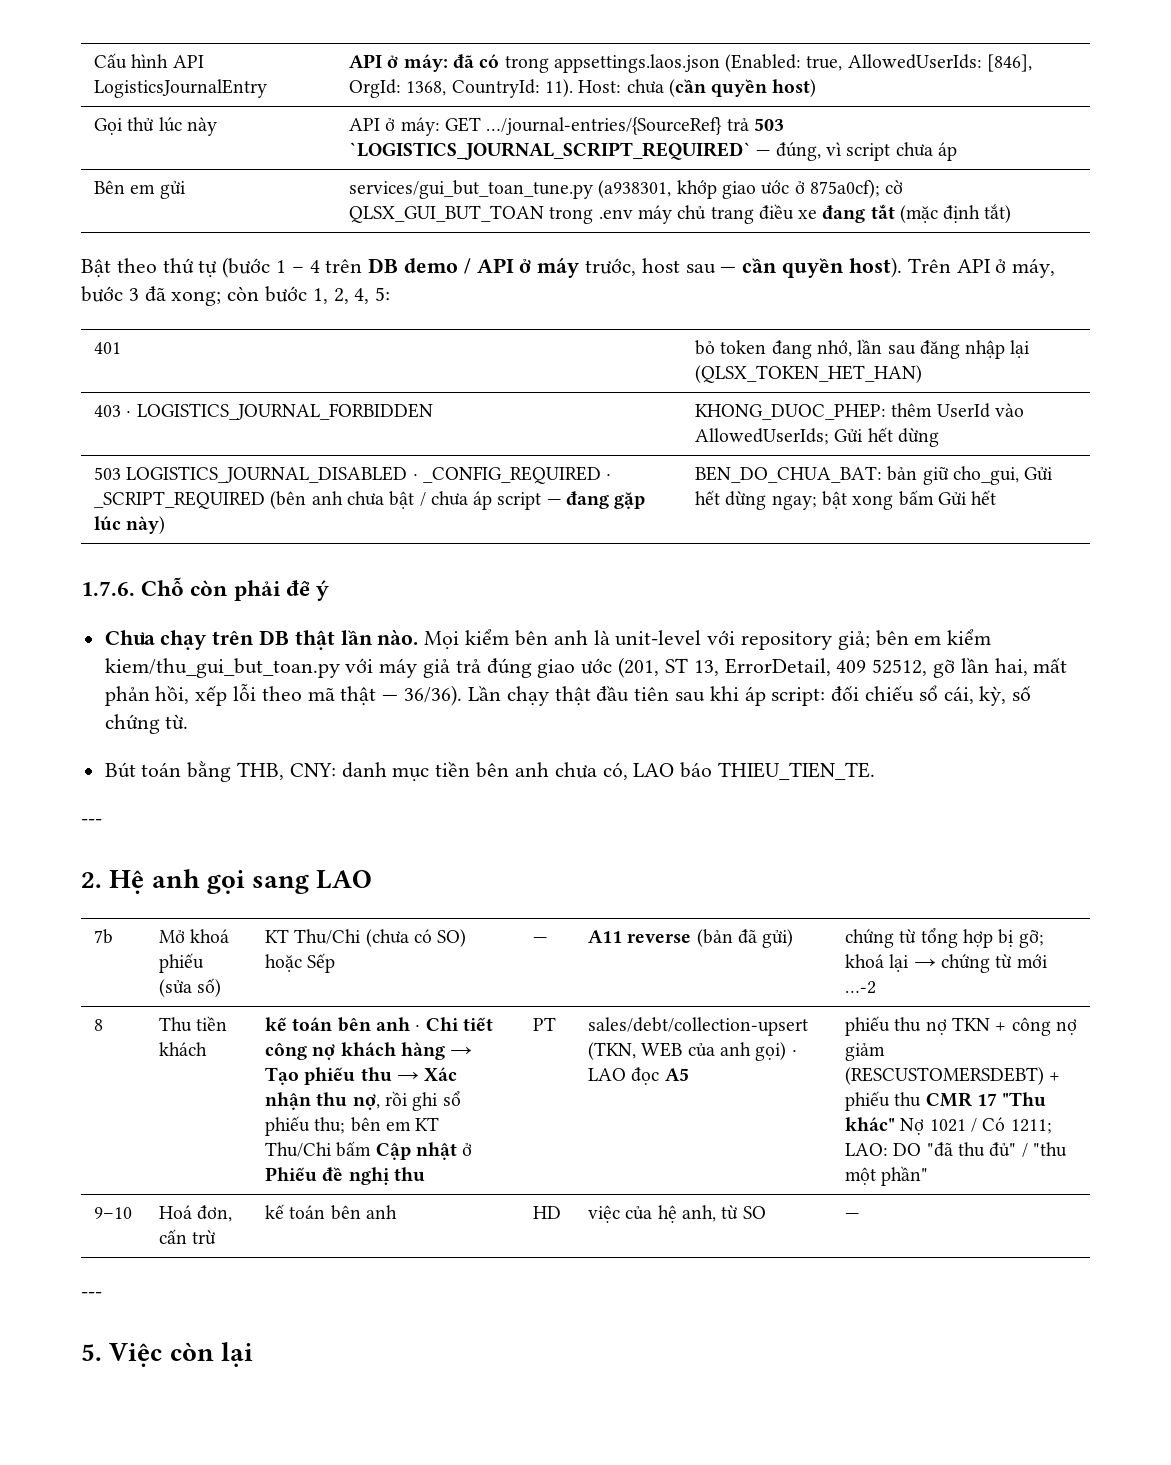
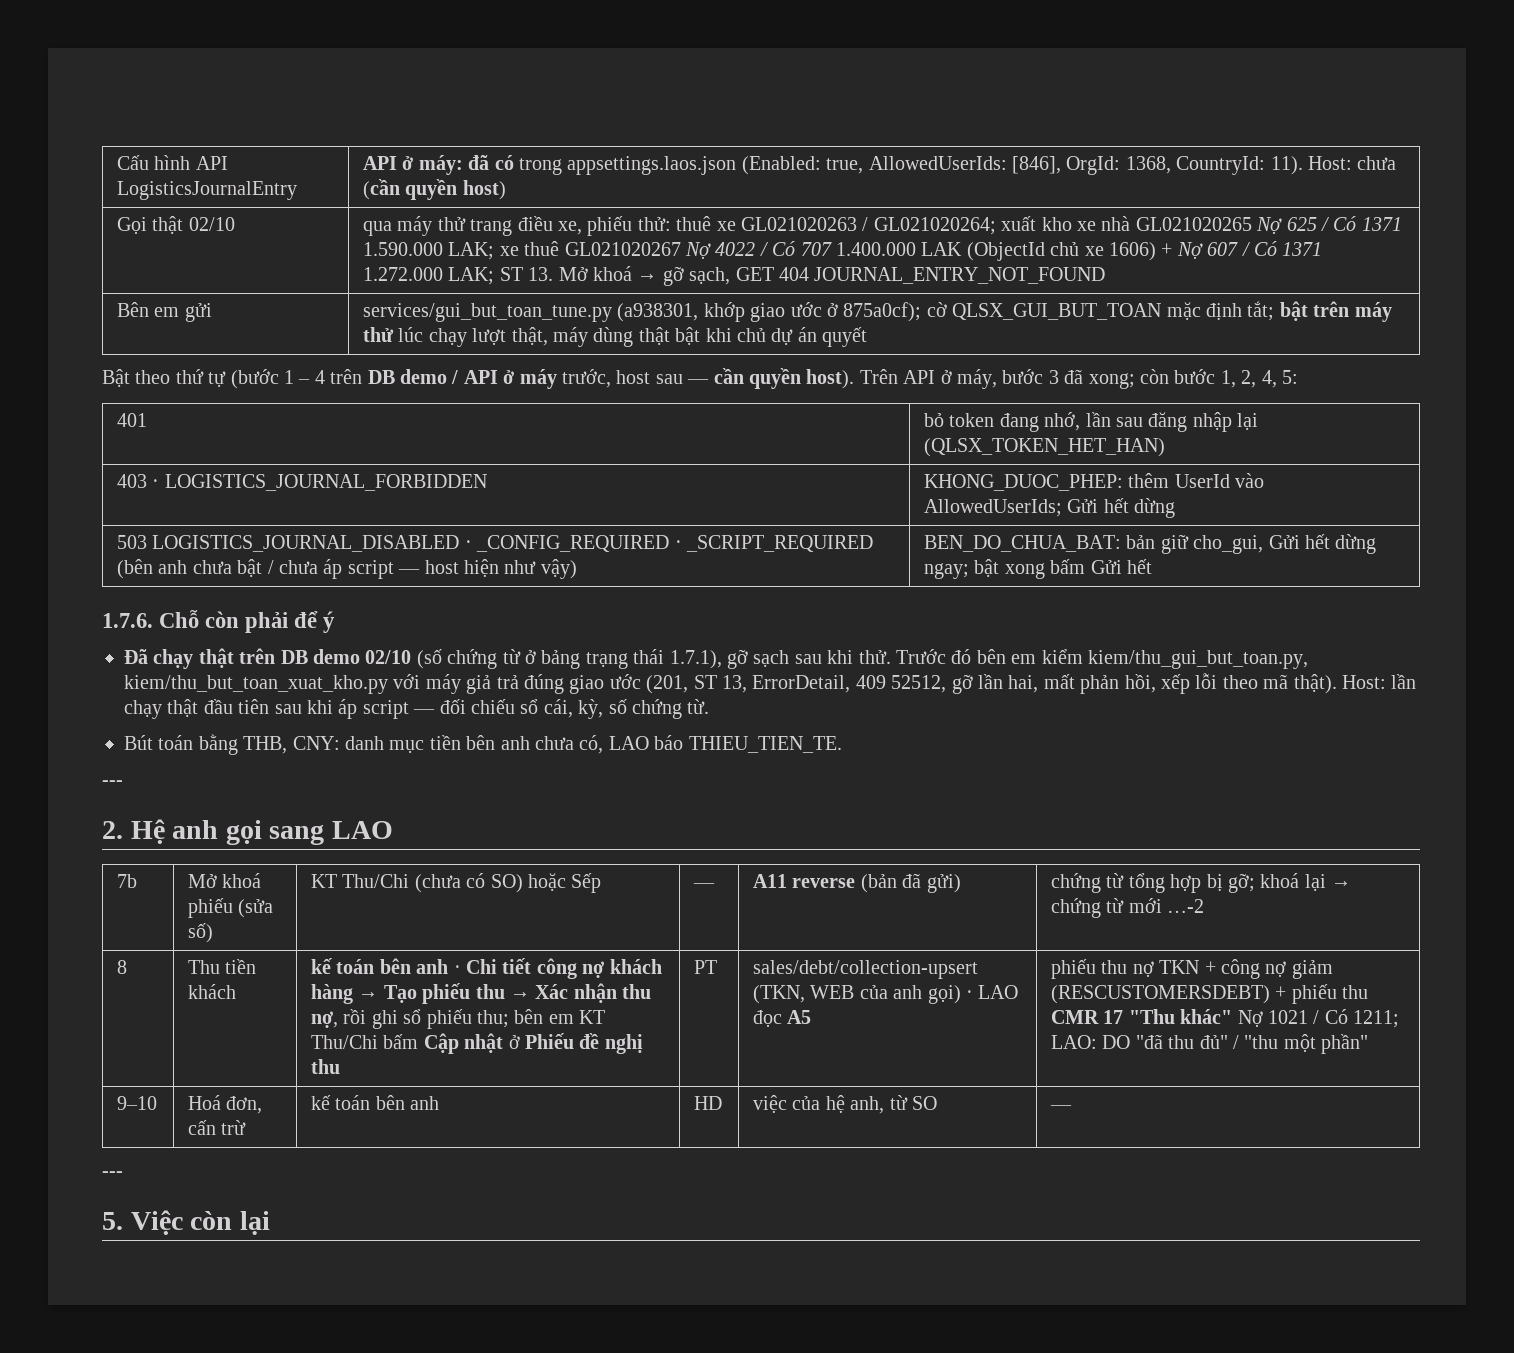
[127,117,217,136] [349,117,784,136] [349,142,957,161] thử lúc này | API ở máy: GET …/journal-entries/{SourceRef} trả 503 `LOGISTICS_JOURNAL_SCRIPT_REQUIRED` — đúng, vì script chưa áp -> [152,216,235,234] [363,216,1402,236] [363,241,1323,261] [363,266,1106,286] thật 02/10 | qua máy thử trang điều xe, phiếu thử: thuê xe GL021020263 / GL021020264; xuất kho xe nhà GL021020265 Nợ 625 / Có 1371 1.590.000 LAK; xe thuê GL021020267 Nợ 4022 / Có 707 1.400.000 LAK (ObjectId chủ xe 1606) + Nợ 607 / Có 1371 1.272.000 LAK; ST 13. Mở khoá → gỡ sạch, GET 404 JOURNAL_ENTRY_NOT_FOUND
[549,204,1012,224] trong .env máy chủ trang điều xe đang tắt (mặc định tắt) -> [1166,301,1392,322] [363,327,868,347] mặc định tắt; bật trên máy thử lúc chạy lượt thật, máy dùng thật bật khi chủ dự án quyết
[565,491,646,509] [94,516,166,534] đang gặp lúc này) -> [424,559,577,579] host hiện như vậy)
[104,629,870,650] Chưa chạy trên DB thật lần nào. Mọi kiểm bên anh là unit-level với repository giả; -> [124,648,972,669] Đã chạy thật trên DB demo 02/10 (số chứng từ ở bảng trạng thái 1.7.1), gỡ sạch sau khi thử. Trước đó
[104,658,340,678] kiem/thu_gui_but_toan.py -> [1087,650,1308,669] [124,675,388,694] kiem/thu_gui_but_toan.py, kiem/thu_but_toan_xuat_kho.py
[340,685,501,706] thật — 36/36). Lần -> [1293,674,1417,694] thật). Host: lần
[771,687,826,706] script: -> [362,700,436,719] script —

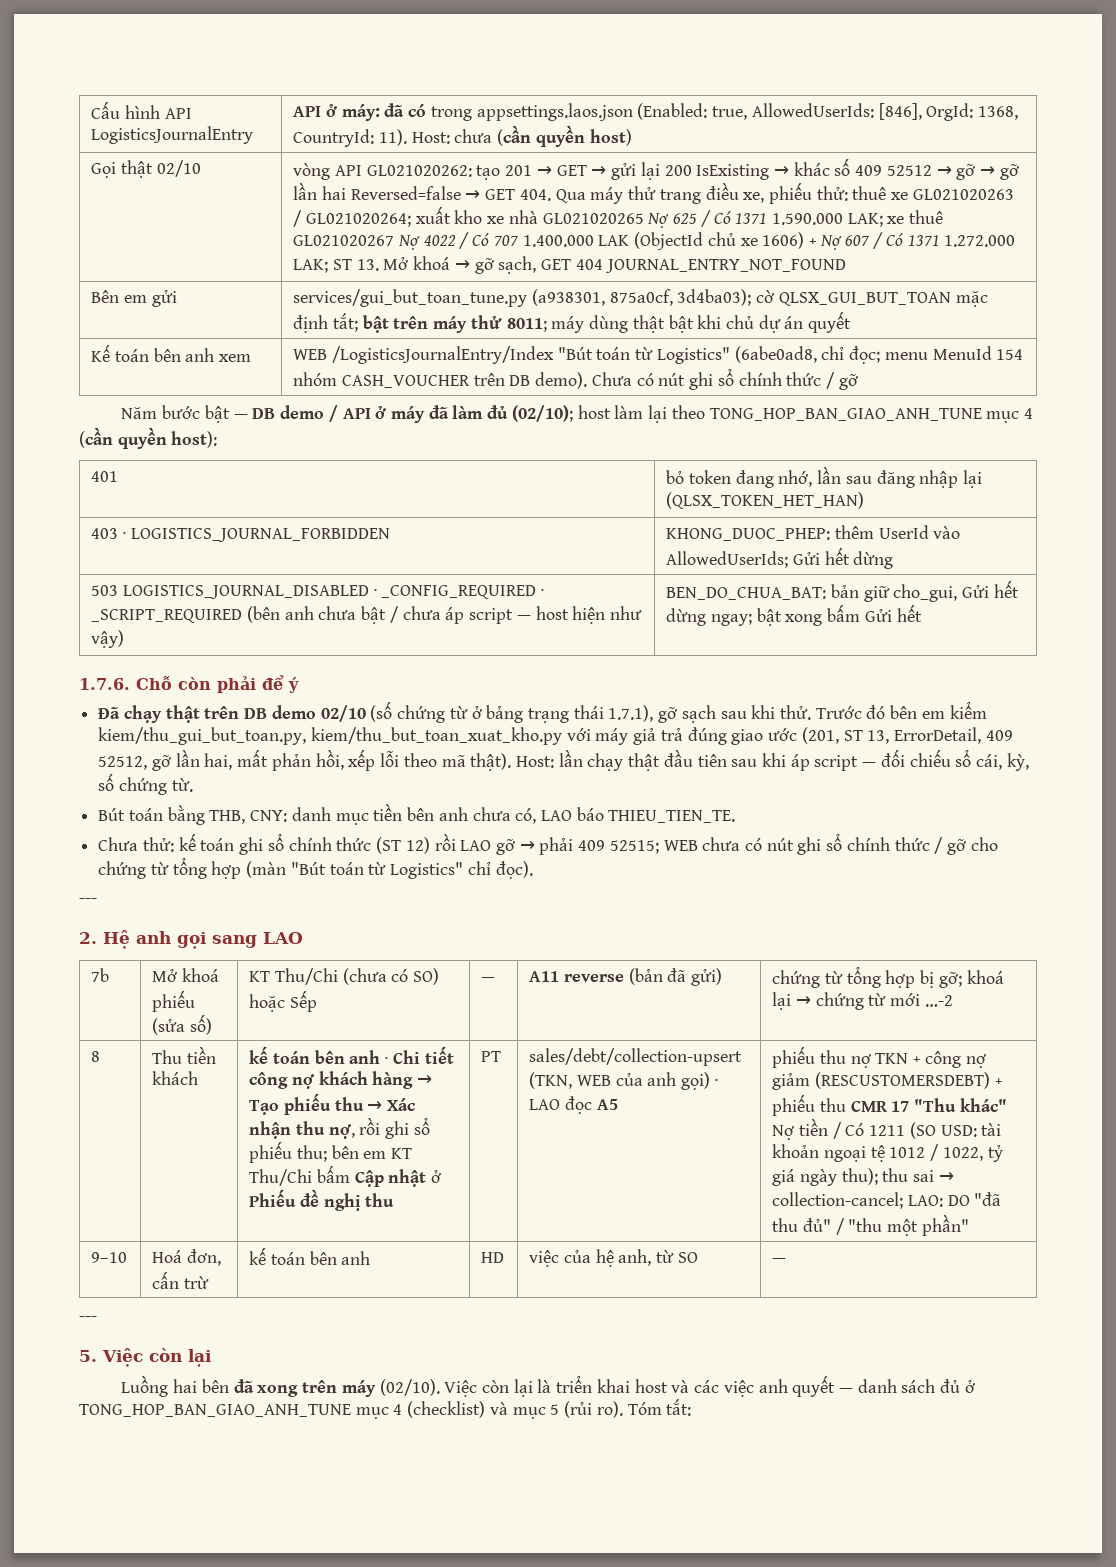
[363,221,393,236] qua -> [293,158,1019,180] [293,182,586,203] vòng API GL021020262: tạo 201 → GET → gửi lại 200 IsExisting → khác số 409 52512 → gỡ → gỡ lần hai Reversed=false → GET 404. Qua
[703,302,922,322] khớp giao ước ở 875a0cf); -> [609,289,752,306] 875a0cf, 3d4ba03);
[398,327,548,347] lúc chạy lượt thật, -> [506,318,547,332] 8011;
[102,369,363,389] // Bật theo thứ tự (bước 1 – 4 trên -> [91,344,252,362] [293,346,1024,364] [293,368,858,390] [121,405,248,423] // Kế toán bên anh xem | WEB /LogisticsJournalEntry/Index "Bút toán từ Logistics" (6abe0ad8, chỉ đọc; menu MenuId 154 nhóm CASH_VOUCHER trên DB demo). Chưa có nút ghi sổ chính thức / gỡ // Năm bước bật —
[561,368,1298,389] trước, host sau — cần quyền host). Trên API ở máy, bước 3 đã xong; còn bước 1, 2, 4, 5: -> [428,405,1033,423] [79,427,218,449] đã làm đủ (02/10); host làm lại theo TONG_HOP_BAN_GIAO_ANH_TUNE mục 4 (cần quyền host):
(842, 744) none -> [98,833,998,855] [98,857,533,879] // Chưa thử: kế toán ghi sổ chính thức (ST 12) rồi LAO gỡ → phải 409 52515; WEB chưa có nút ghi sổ chính thức / gỡ cho chứng từ tổng hợp (màn "Bút toán từ Logistics" chỉ đọc).
[1268,1009,1400,1028] 1021 / Có 1211; -> [798,1118,1002,1139] [772,1144,1003,1162] [772,1168,954,1186] [772,1192,904,1209] tiền / Có 1211 (SO USD: tài khoản ngoại tệ 1012 / 1022, tỷ giá ngày thu); thu sai → collection-cancel;
(270, 1223) none -> [121,1375,975,1397] [79,1399,692,1419] // Luồng hai bên đã xong trên máy (02/10). Việc còn lại là triển khai host và các việc anh quyết — danh sách đủ ở TONG_HOP_BAN_GIAO_ANH_TUNE mục 4 (checklist) và mục 5 (rủi ro). Tóm tắt:

